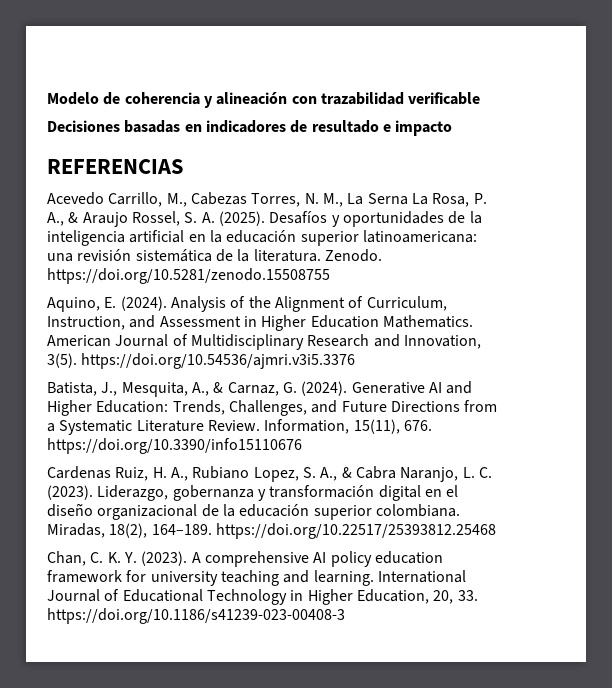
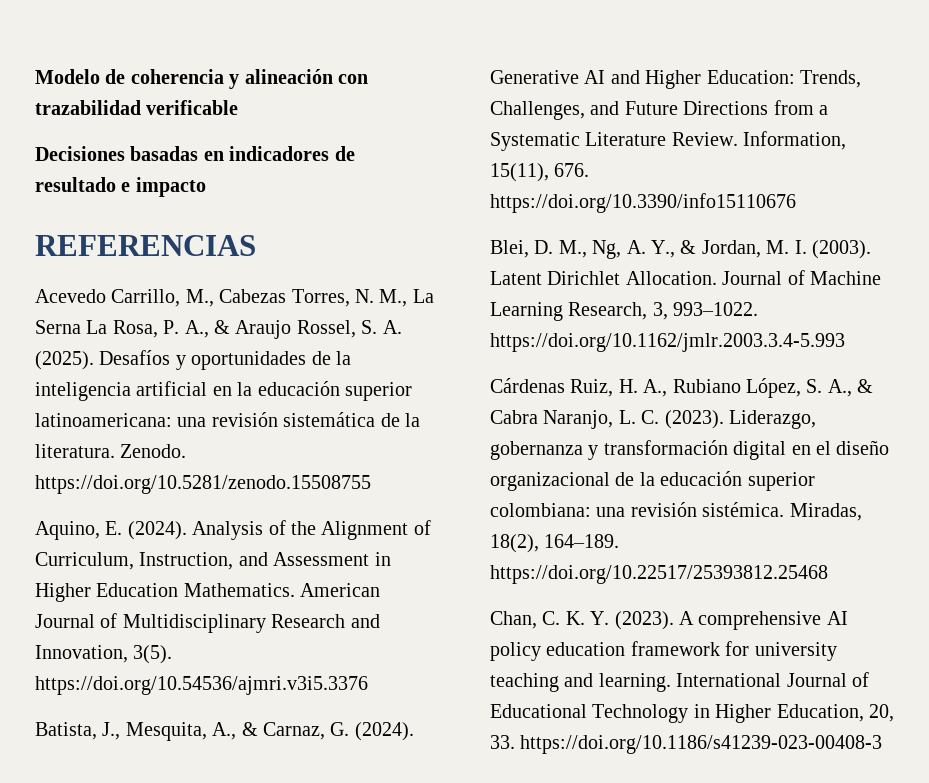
[47,466,111,479] Cardenas -> [490,240,871,259] [490,270,881,285] [490,302,759,321] [490,333,845,352] [490,378,565,393] Blei, D. M., Ng, A. Y., & Jordan, M. I. (2003). Latent Dirichlet Allocation. Journal of Machine Learning Research, 3, 993–1022. https://doi.org/10.1162/jmlr.2003.3.4-5.993 // Cárdenas
[253,467,299,482] Lopez, -> [746,378,801,398] López,
[375,504,460,517] colombiana. -> [490,502,785,517] colombiana: una revisión sistémica.

